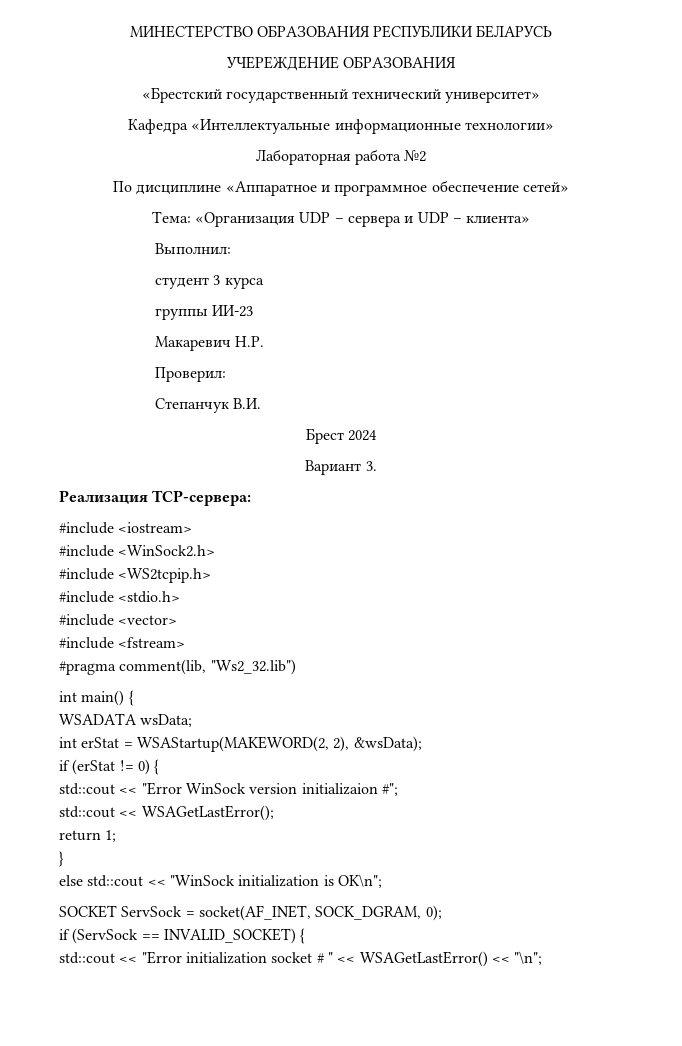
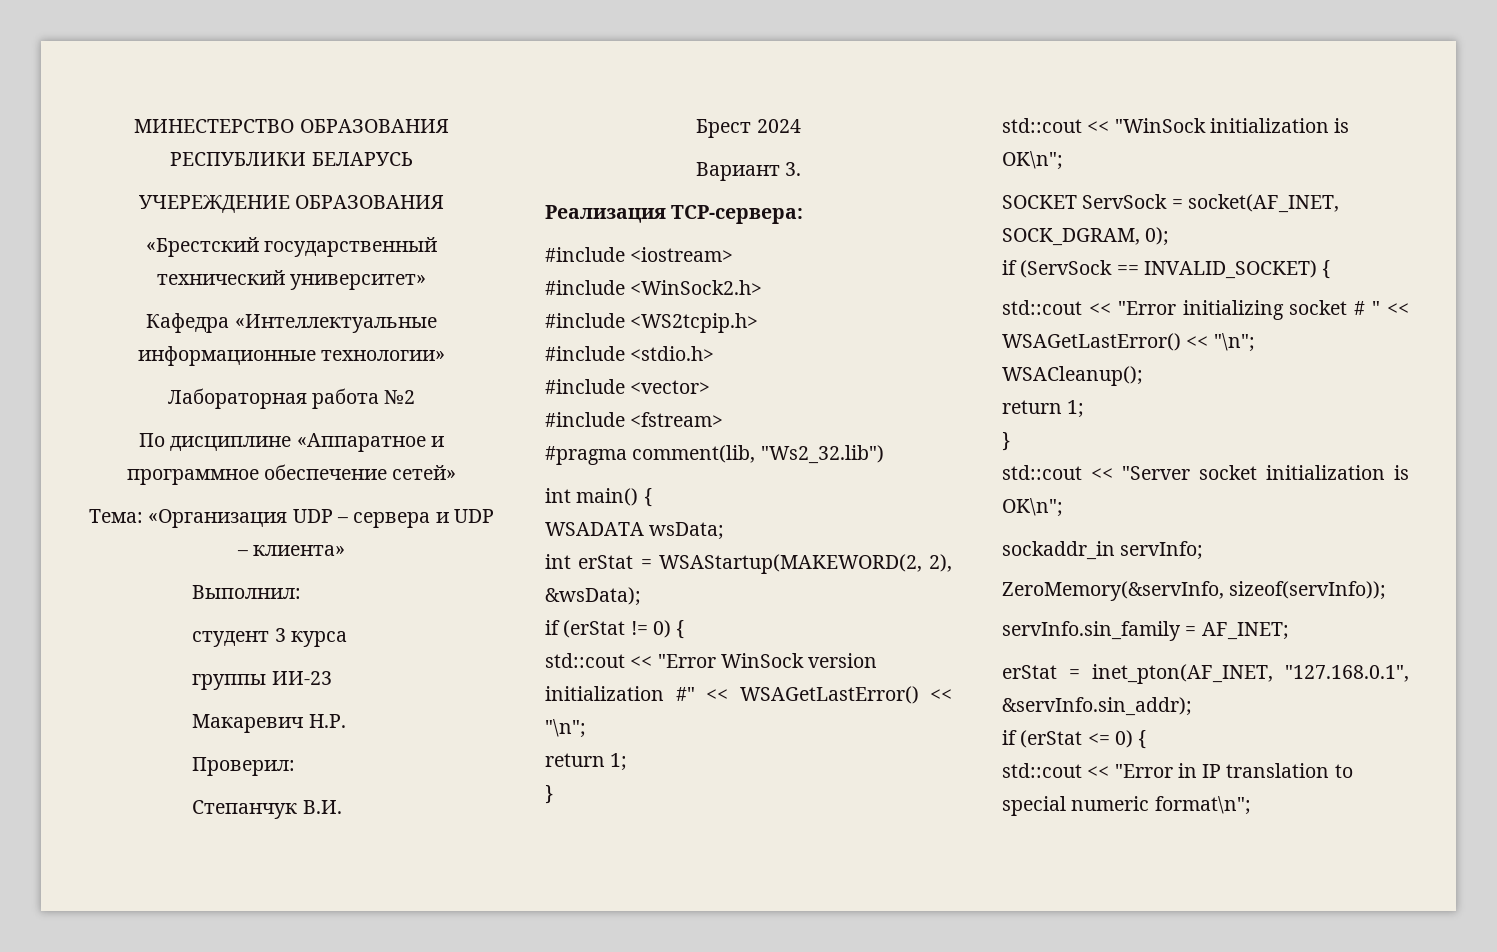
[301,783,398,796] [59,805,274,821] [59,830,117,842] [59,851,64,867] [59,875,83,886] initializaion #"; // std::cout << WSAGetLastError(); // return 1; // } // else -> [545,686,952,704] [545,719,586,738] [545,753,628,771] [545,785,553,804] initialization #" << WSAGetLastError() << "\n"; // return 1; // } //
[185,952,267,964] initialization -> [1182,300,1284,320] initializing
(543, 958) none -> [1002,366,1143,386] [1002,400,1085,418] [1002,432,1010,451] [1002,465,1409,480] [1002,498,1063,517] [1002,541,1204,560] [1002,581,1387,601] [1002,621,1289,641] [1002,664,1409,684] [1002,697,1192,716] [1002,730,1147,749] [1002,763,1353,778] [1002,796,1251,816] // WSACleanup(); // return 1; // } // std::cout << "Server socket initialization is OK\n"; // sockaddr_in servInfo; // ZeroMemory(&servInfo, sizeof(servInfo)); // servInfo.sin_family = AF_INET; // erStat = inet_pton(AF_INET, "127.168.0.1", &servInfo.sin_addr); // if (erStat <= 0) { // std::cout << "Error in IP translation to special numeric format\n";

